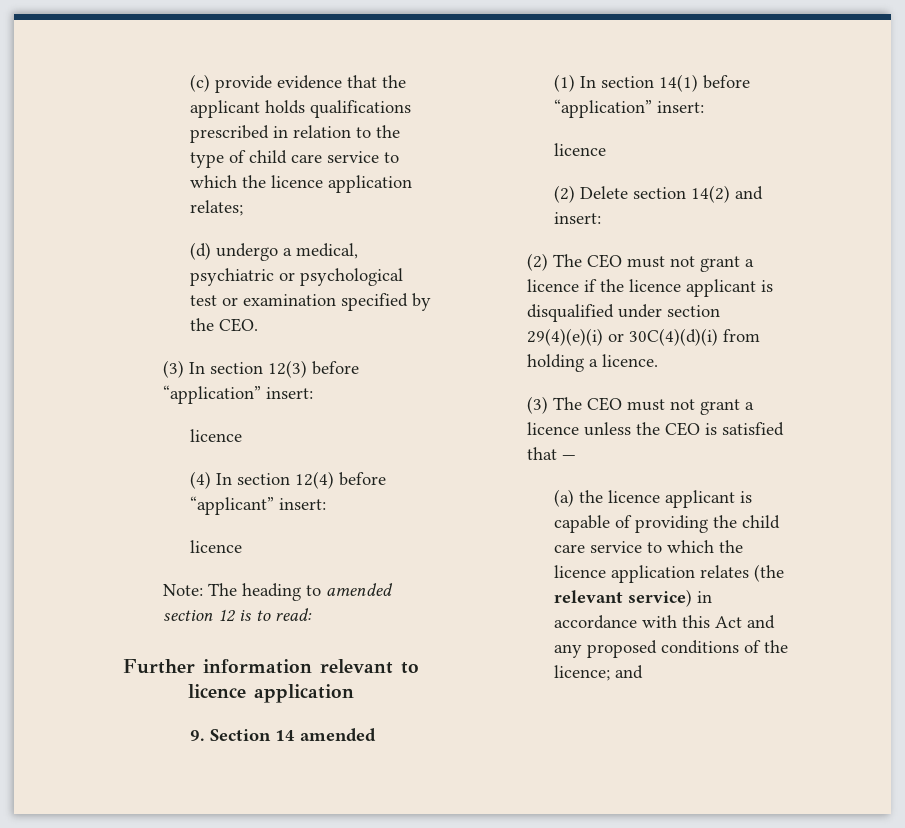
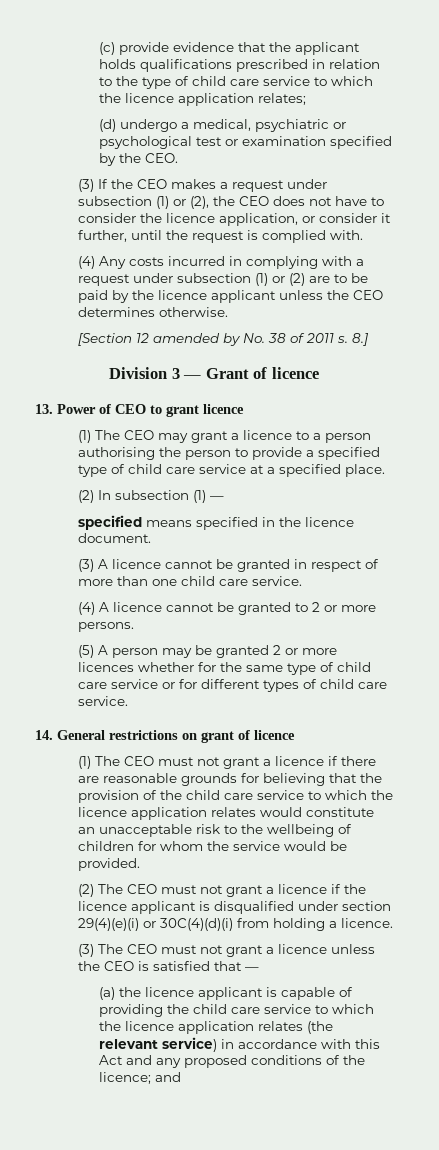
[188,360,359,378] [162,385,313,404] [189,429,242,442] [189,471,386,489] [189,496,326,515] [189,540,242,553] [162,583,393,601] [162,608,312,622] [122,659,419,674] [187,684,354,703] [189,728,376,742] [553,74,750,92] [553,99,704,118] [553,143,606,156] [553,185,763,203] [553,212,601,224] In section 12(3) before “application” insert: // licence // (4) In section 12(4) before “applicant” insert: // licence // Note: The heading to amended section 12 is to read: // Further information relevant to licence application // 9. Section 14 amended // (1) In section 14(1) before “application” insert: // licence // (2) Delete section 14(2) and insert: -> [97,179,327,192] [77,196,384,209] [77,213,391,226] [77,230,363,243] [77,256,364,269] [77,273,368,286] [77,290,383,303] [77,307,228,317] [77,333,369,346] [109,367,319,379] [35,404,244,417] [77,430,371,443] [77,447,380,460] [77,464,385,477] [77,490,224,503] [77,515,354,530] [77,533,151,543] [77,559,379,572] [77,576,302,586] [77,602,376,615] [77,622,134,632] [77,645,337,658] [77,662,371,675] [77,679,387,692] [77,696,128,706] [35,730,295,743] [77,756,376,769] [77,773,382,786] [77,790,393,803] [77,807,374,820] [77,824,352,837] [77,841,347,851] [77,858,140,871] If the CEO makes a request under subsection (1) or (2), the CEO does not have to consider the licence application, or consider it further, until the request is complied with. // (4) Any costs incurred in complying with a request under subsection (1) or (2) are to be paid by the licence applicant unless the CEO determines otherwise. // [Section 12 amended by No. 38 of 2011 s. 8.] // Division 3 — Grant of licence // 13. Power of CEO to grant licence // (1) The CEO may grant a licence to a person authorising the person to provide a specified type of child care service at a specified place. // (2) In subsection (1) — // specified means specified in the licence document. // (3) A licence cannot be granted in respect of more than one child care service. // (4) A licence cannot be granted to 2 or more persons. // (5) A person may be granted 2 or more licences whether for the same type of child care service or for different types of child care service. // 14. General restrictions on grant of licence // (1) The CEO must not grant a licence if there are reasonable grounds for believing that the provision of the child care service to which the licence application relates would constitute an unacceptable risk to the wellbeing of children for whom the service would be provided.

